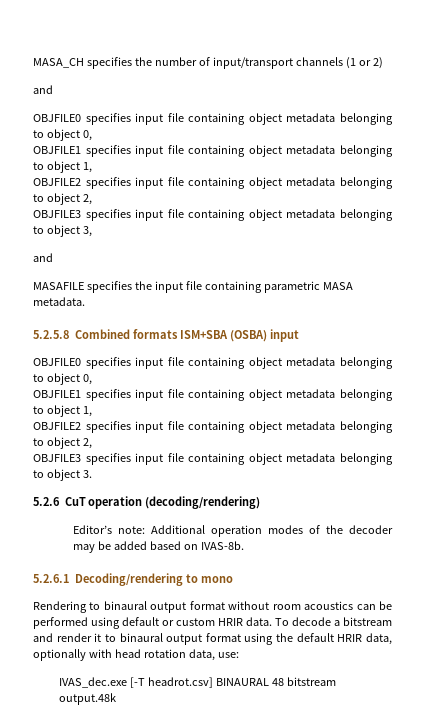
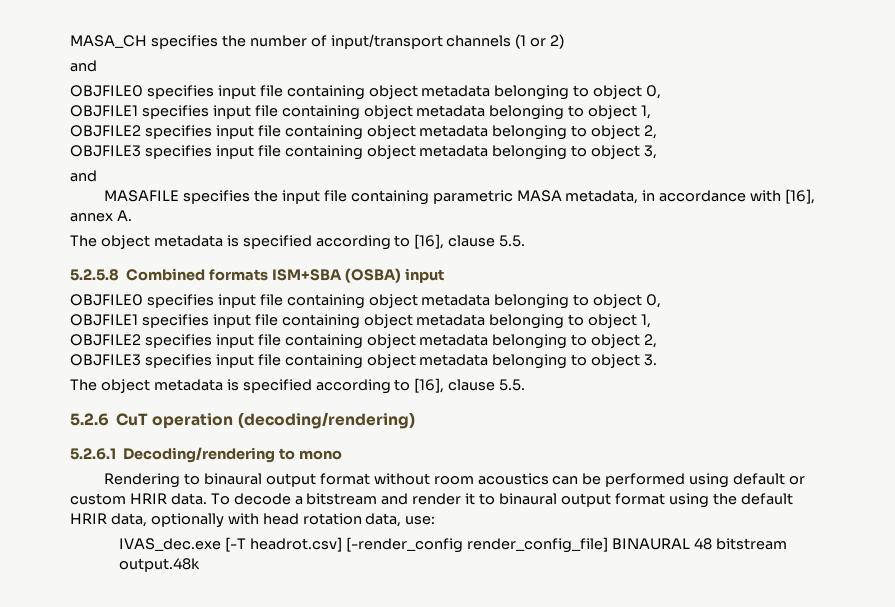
[33,297,85,306] metadata. -> [565,189,816,204] [70,210,132,222] [70,234,526,250] metadata, in accordance with [16], annex A. // The object metadata is specified according to [16], clause 5.5.
[33,496,261,509] [72,525,393,537] [72,541,244,553] 5.2.6 CuT operation (decoding/rendering) // Editor’s note: Additional operation modes of the decoder may be added based on IVAS-8b. -> [70,378,526,394] [70,412,415,429] The object metadata is specified according to [16], clause 5.5. // 5.2.6 CuT operation (decoding/rendering)
(214, 682) none -> [345,537,608,553] [-render_config render_config_file]

